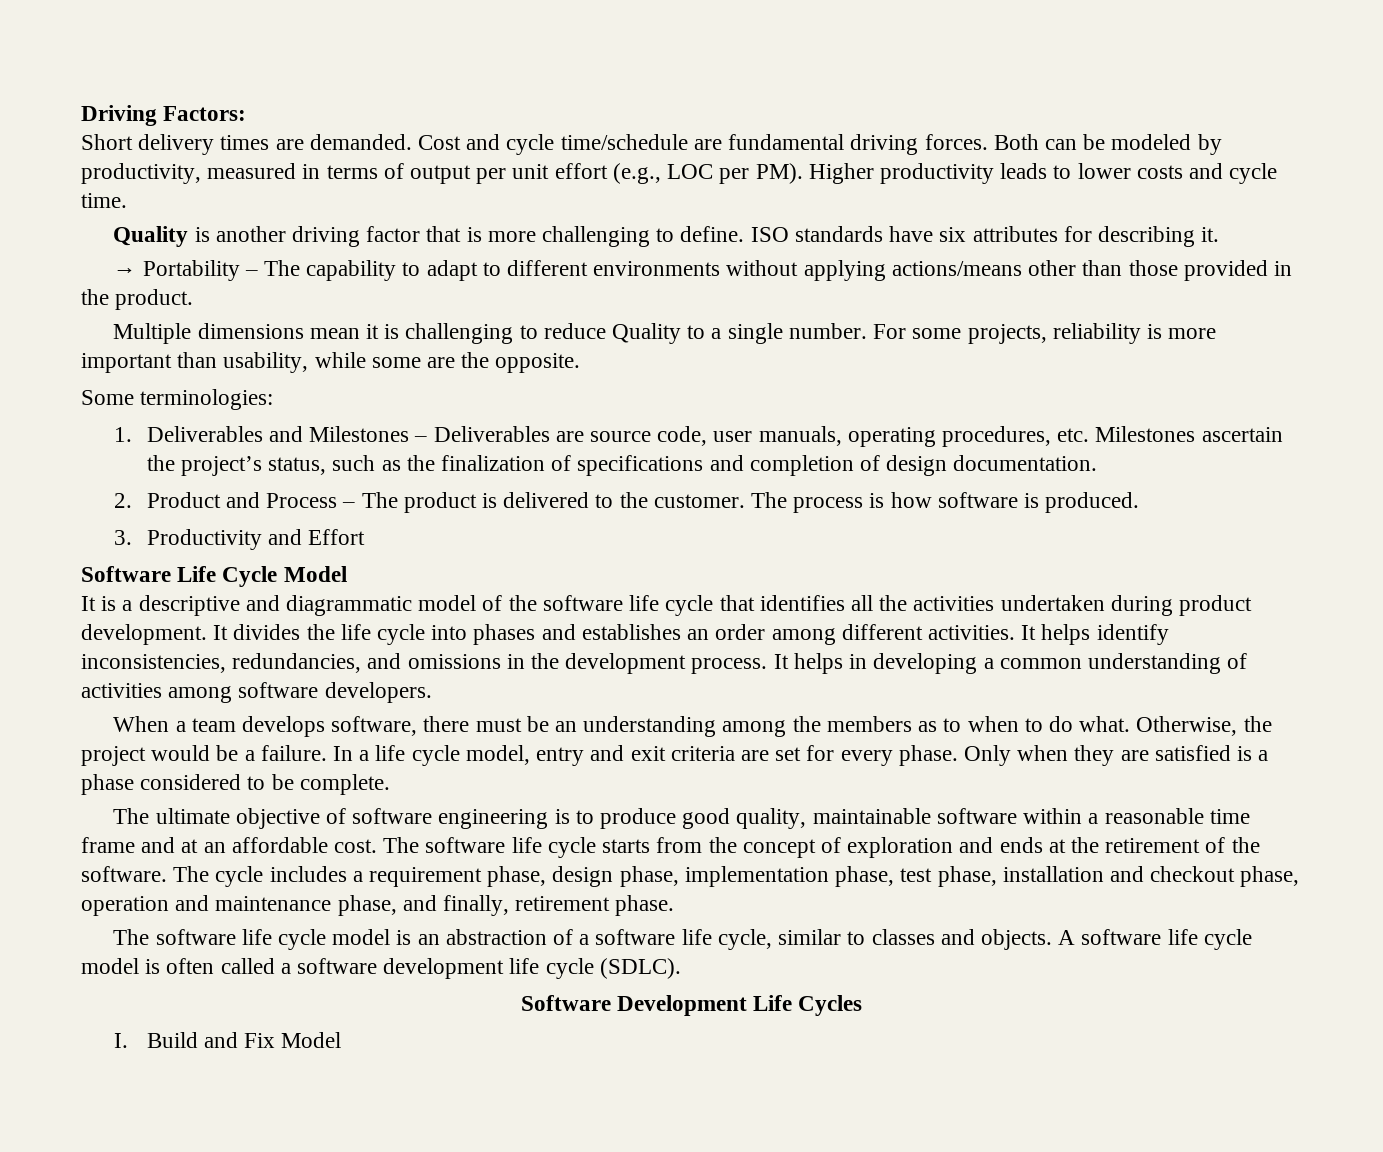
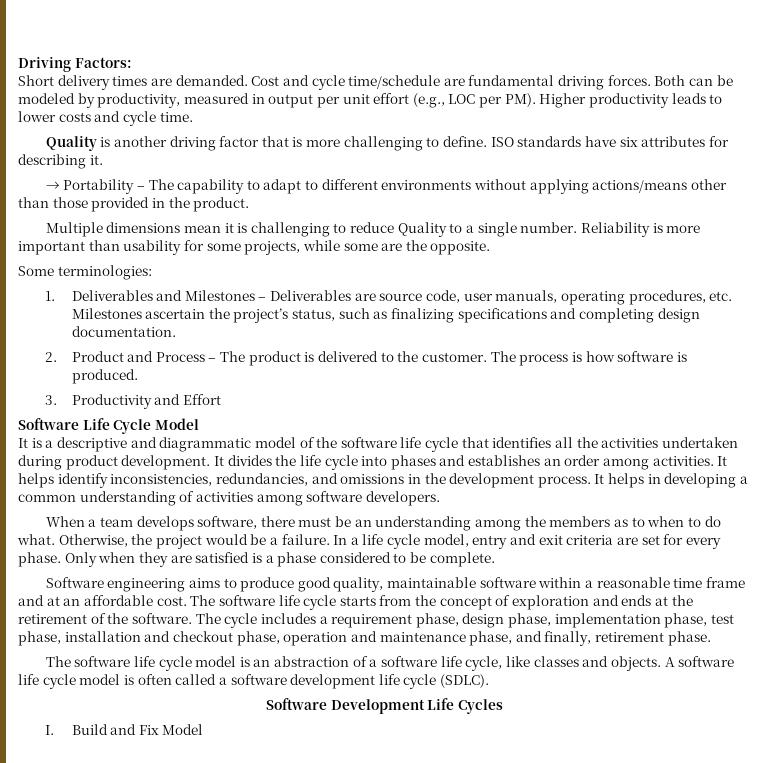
[326,163,404,179] terms of -> (265, 99) none
[873,323,1217,344] [81,352,309,373] For some projects, reliability is more important than usability, -> [580,222,701,237] [18,240,301,255] Reliability is more important than usability for some projects,
[406,455,881,476] the finalization of specifications and completion of -> [391,308,654,323] finalizing specifications and completing
[841,624,923,640] different -> (650, 464) none
[113,808,570,829] The ultimate objective of software engineering is -> [45,577,220,592] Software engineering aims
[778,929,866,945] similar to -> [505,656,530,667] like

